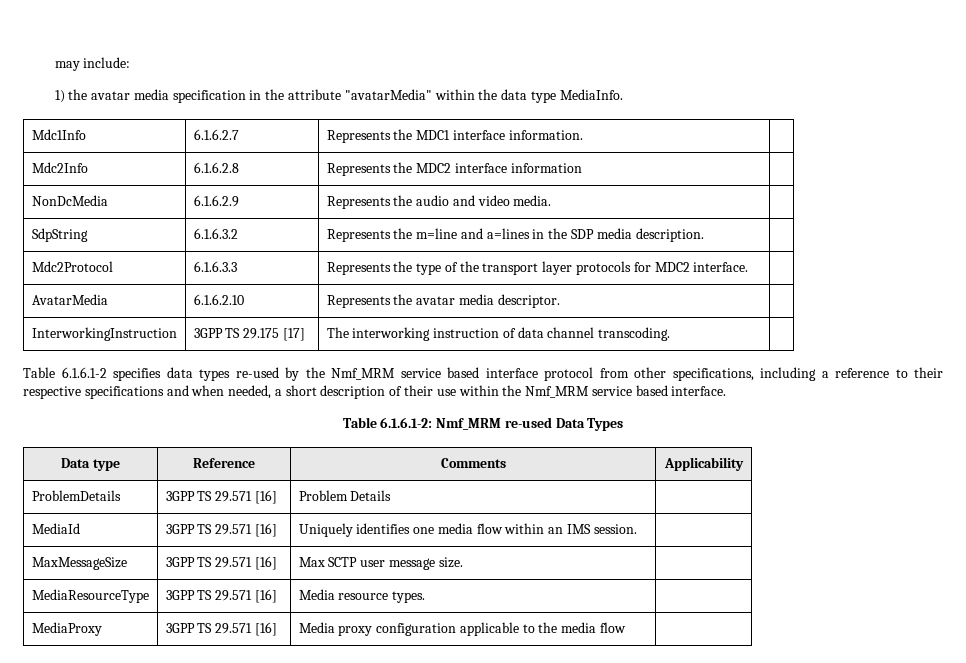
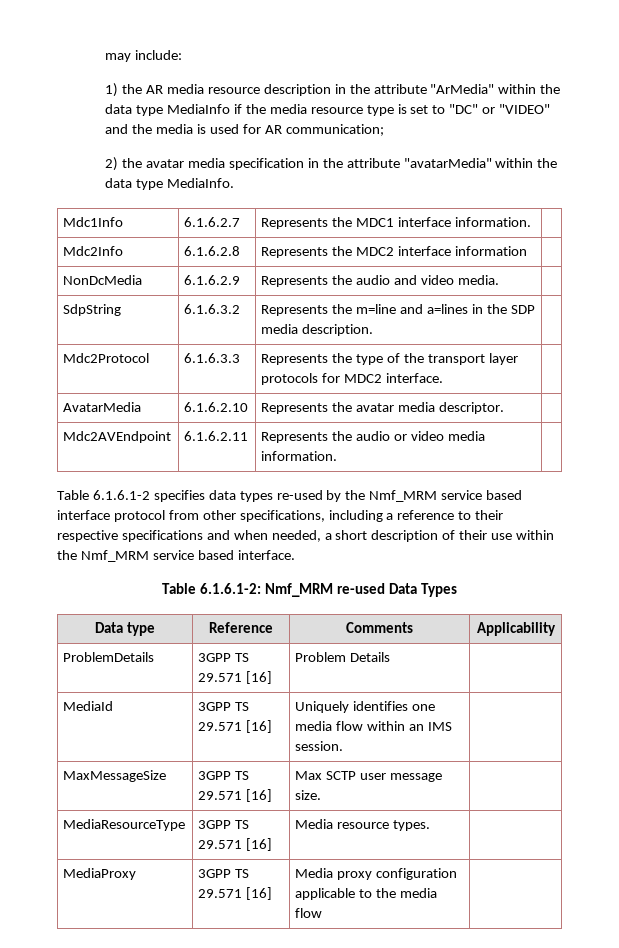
(88, 94) none -> [146,84,561,96] [105,104,551,116] [105,124,384,136] [105,157,143,171] AR media resource description in the attribute "ArMedia" within the data type MediaInfo if the media resource type is set to "DC" or "VIDEO" and the media is used for AR communication; // 2) the
[31,327,177,341] [193,328,305,341] [326,327,671,341] InterworkingInstruction | 3GPP TS 29.175 [17] | The interworking instruction of data channel transcoding. -> [63,431,172,443] [184,431,249,441] [261,431,485,443] [261,451,338,461] Mdc2AVEndpoint | 6.1.6.2.11 | Represents the audio or video media information.

